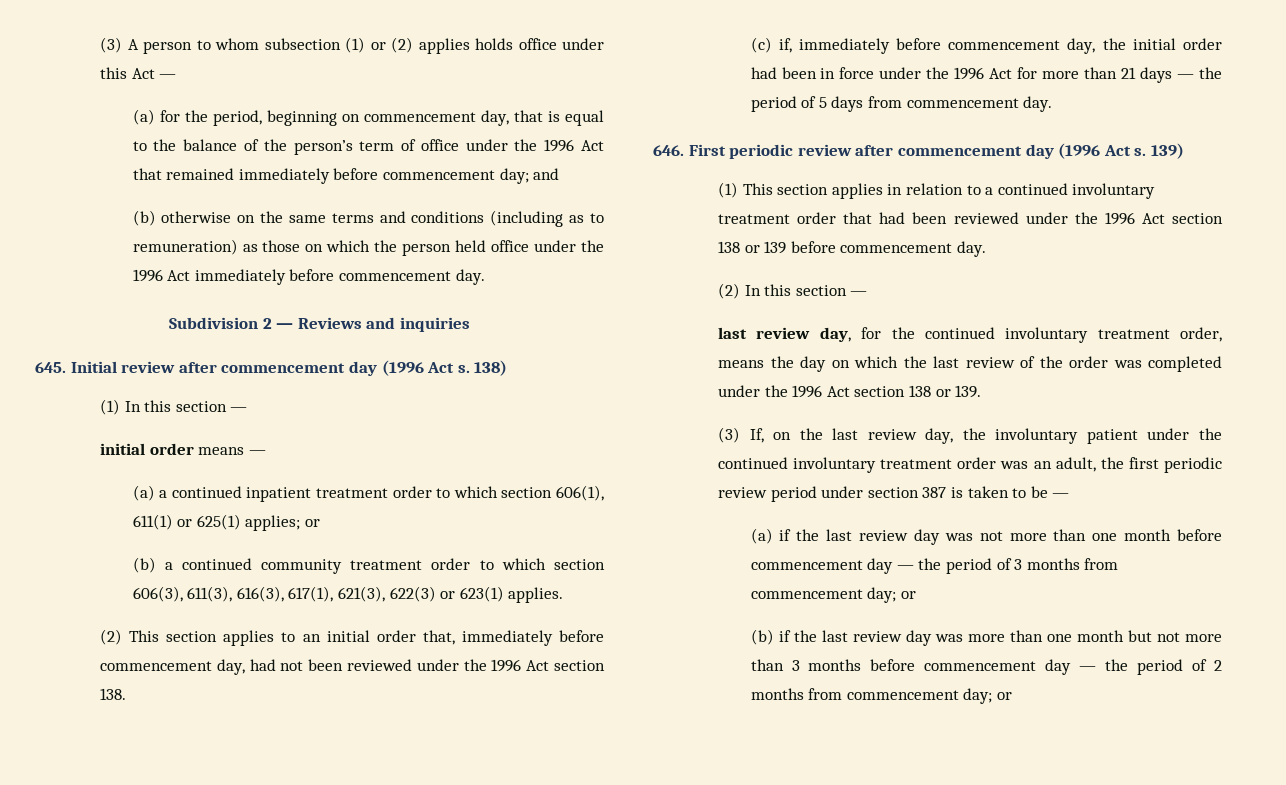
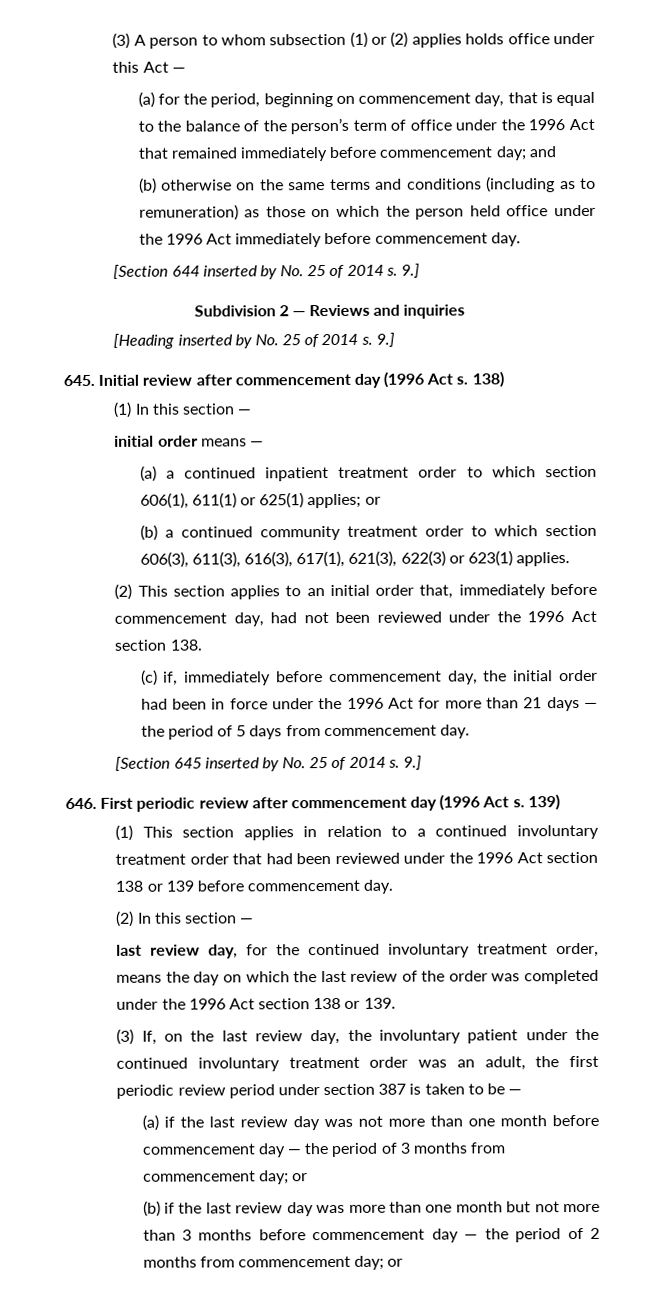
(485, 277) none -> [113,263,421,280] // [Section 644 inserted by No. 25 of 2014 s. 9.]
(470, 324) none -> [113,332,395,349] // [Heading inserted by No. 25 of 2014 s. 9.]
(1053, 104) none -> [115,755,423,772] // [Section 645 inserted by No. 25 of 2014 s. 9.]

